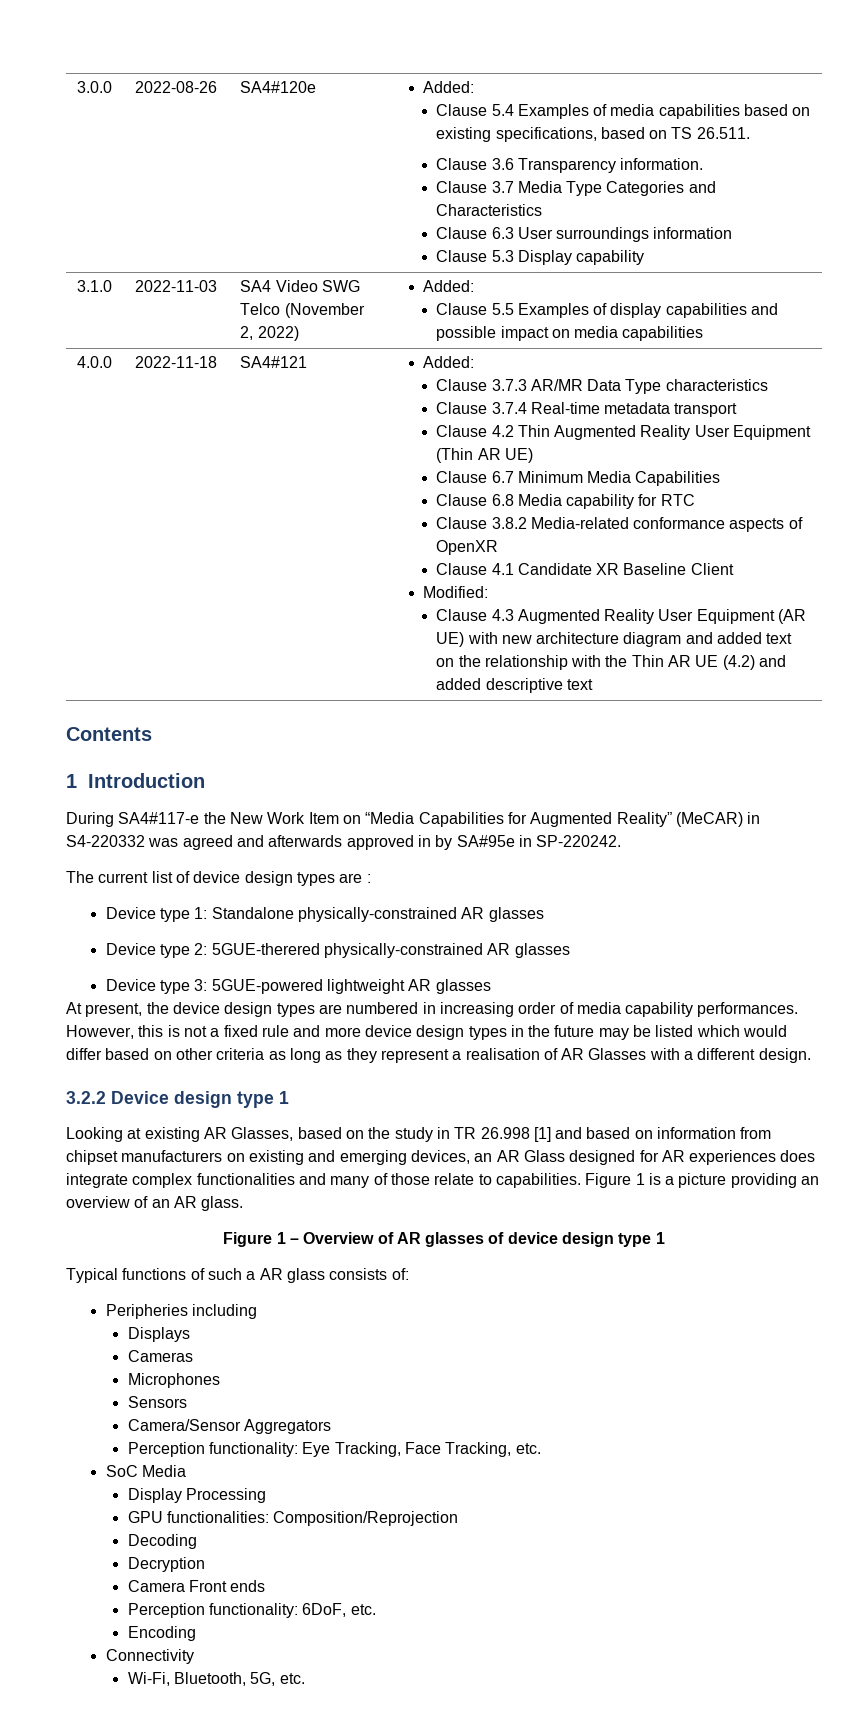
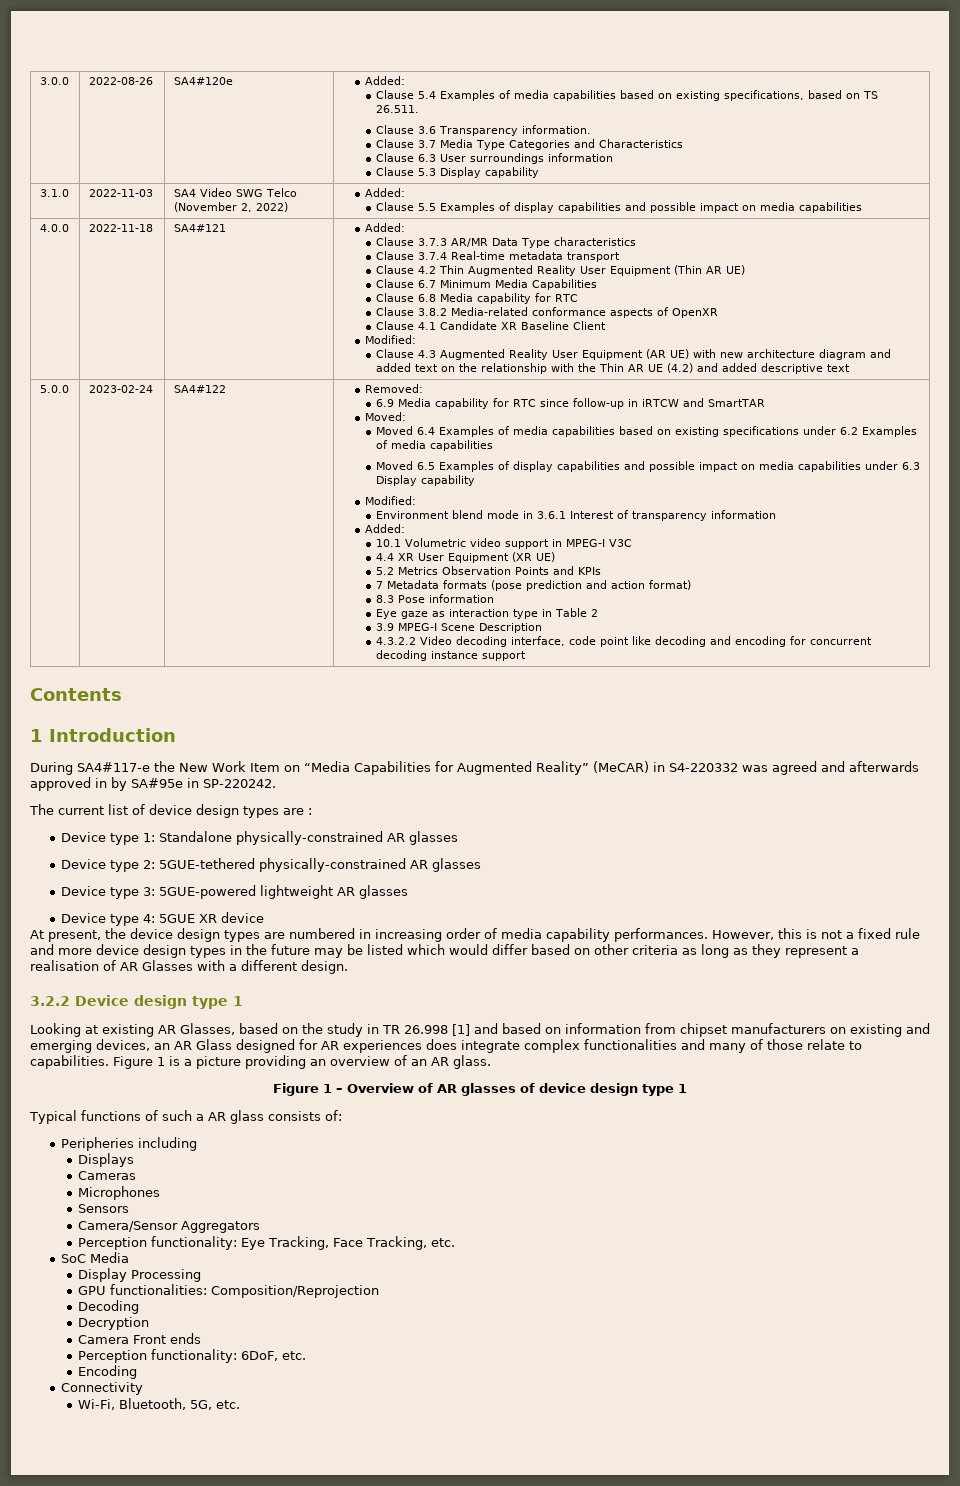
(593, 684) none -> [39,385,69,393] [88,385,153,393] [173,385,226,393] [365,384,424,393] [375,398,765,409] [365,412,407,421] [375,426,917,437] [375,440,493,451] [375,461,920,472] [375,475,475,486] [365,496,417,505] [375,510,776,521] [365,524,406,533] [375,538,632,549] [375,552,555,563] [375,566,601,575] [375,580,691,591] [375,594,494,603] [375,608,598,619] [375,623,542,633] [375,636,872,647] [375,650,526,661] // 5.0.0 | 2023-02-24 | SA4#122 | Removed: // 6.9 Media capability for RTC since follow-up in iRTCW and SmartTAR // Moved: // Moved 6.4 Examples of media capabilities based on existing specifications under 6.2 Examples of media capabilities // Moved 6.5 Examples of display capabilities and possible impact on media capabilities under 6.3 Display capability // Modified: // Environment blend mode in 3.6.1 Interest of transparency information // Added: // 10.1 Volumetric video support in MPEG-I V3C // 4.4 XR User Equipment (XR UE) // 5.2 Metrics Observation Points and KPIs // 7 Metadata formats (pose prediction and action format) // 8.3 Pose information // Eye gaze as interaction type in Table 2 // 3.9 MPEG-I Scene Description // 4.3.2.2 Video decoding interface, code point like decoding and encoding for concurrent decoding instance support
[211,943,320,955] 5GUE-therered -> [158,858,255,869] 5GUE-tethered
(491, 986) none -> [60,912,264,926] // Device type 4: 5GUE XR device

